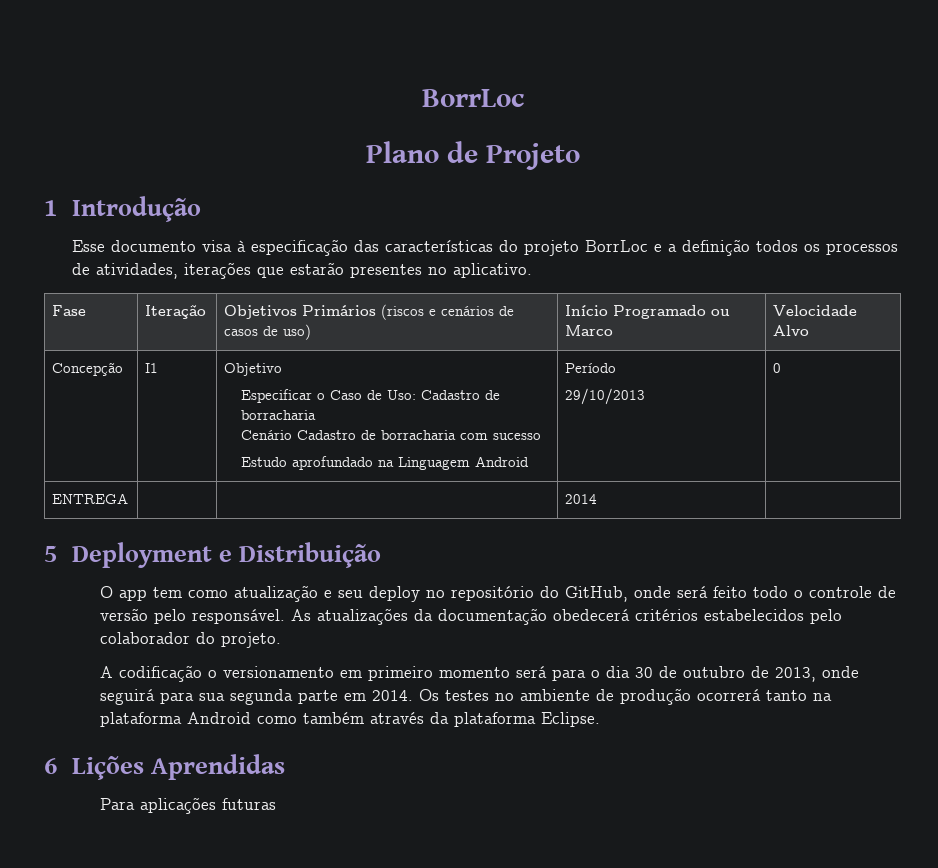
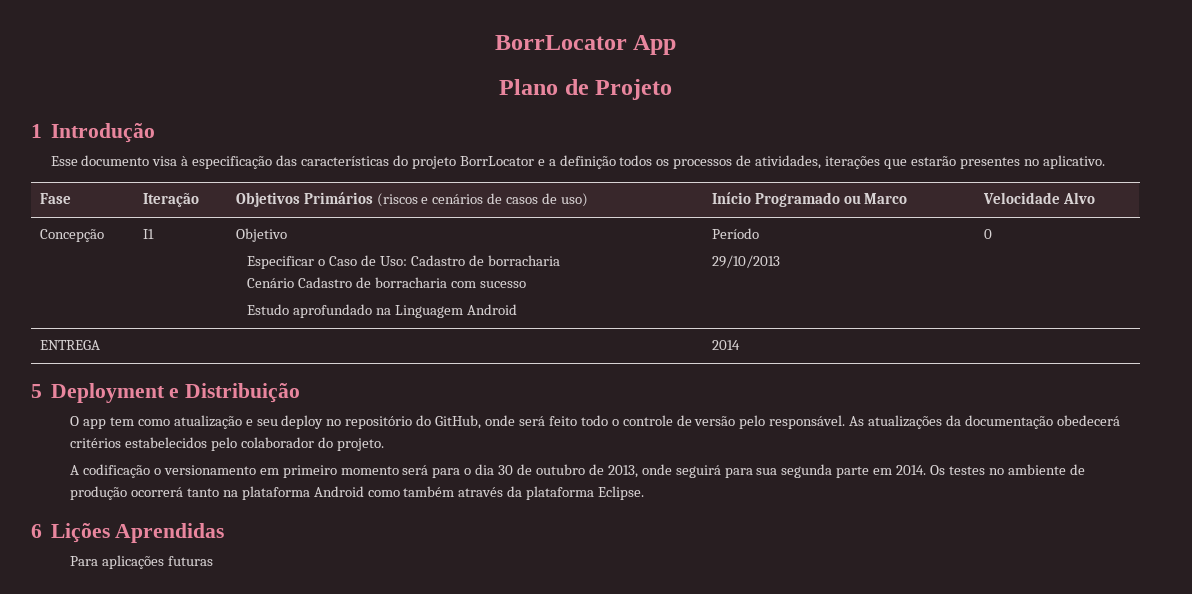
[421,89,524,107] BorrLoc -> [494,35,677,55] BorrLocator App
[585,240,649,252] BorrLoc -> [459,156,534,166] BorrLocator

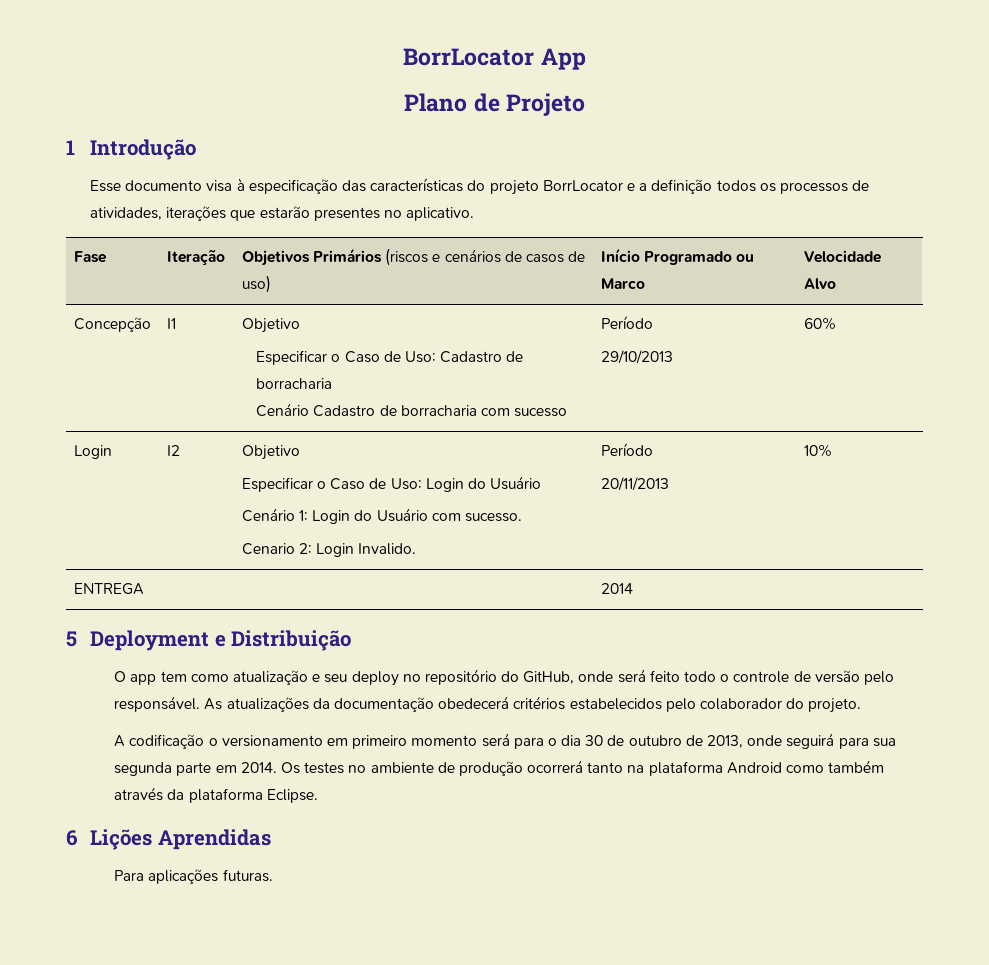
[247,304,518,318] [711,228,759,239] [711,255,780,268] [983,229,992,239] // Estudo aprofundado na Linguagem Android | Período // 29/10/2013 | 0 -> [600,316,653,329] [600,350,673,364] [803,317,836,330] [73,445,112,459] [166,445,180,456] [241,445,300,460] [241,476,542,492] [241,508,522,524] [241,543,417,557] [600,443,653,456] [600,477,669,491] [803,444,832,457] | Período // 29/10/2013 | 60% // Login | I2 | Objetivo // Especificar o Caso de Uso: Login do Usuário // Cenário 1: Login do Usuário com sucesso. // Cenario 2: Login Invalido. | Período // 20/11/2013 | 10%
[167,556,213,566] futuras -> [222,869,273,882] futuras.

